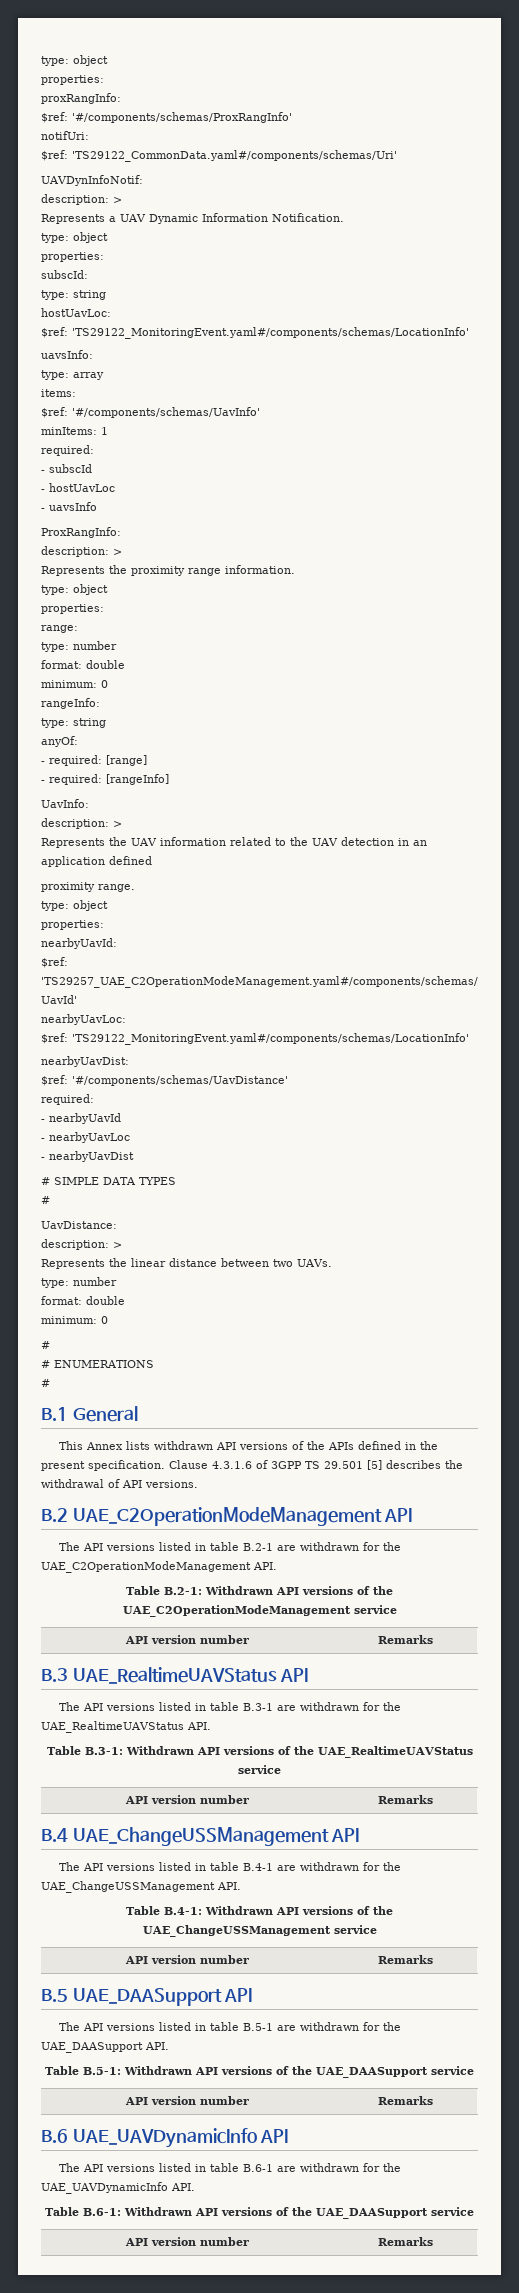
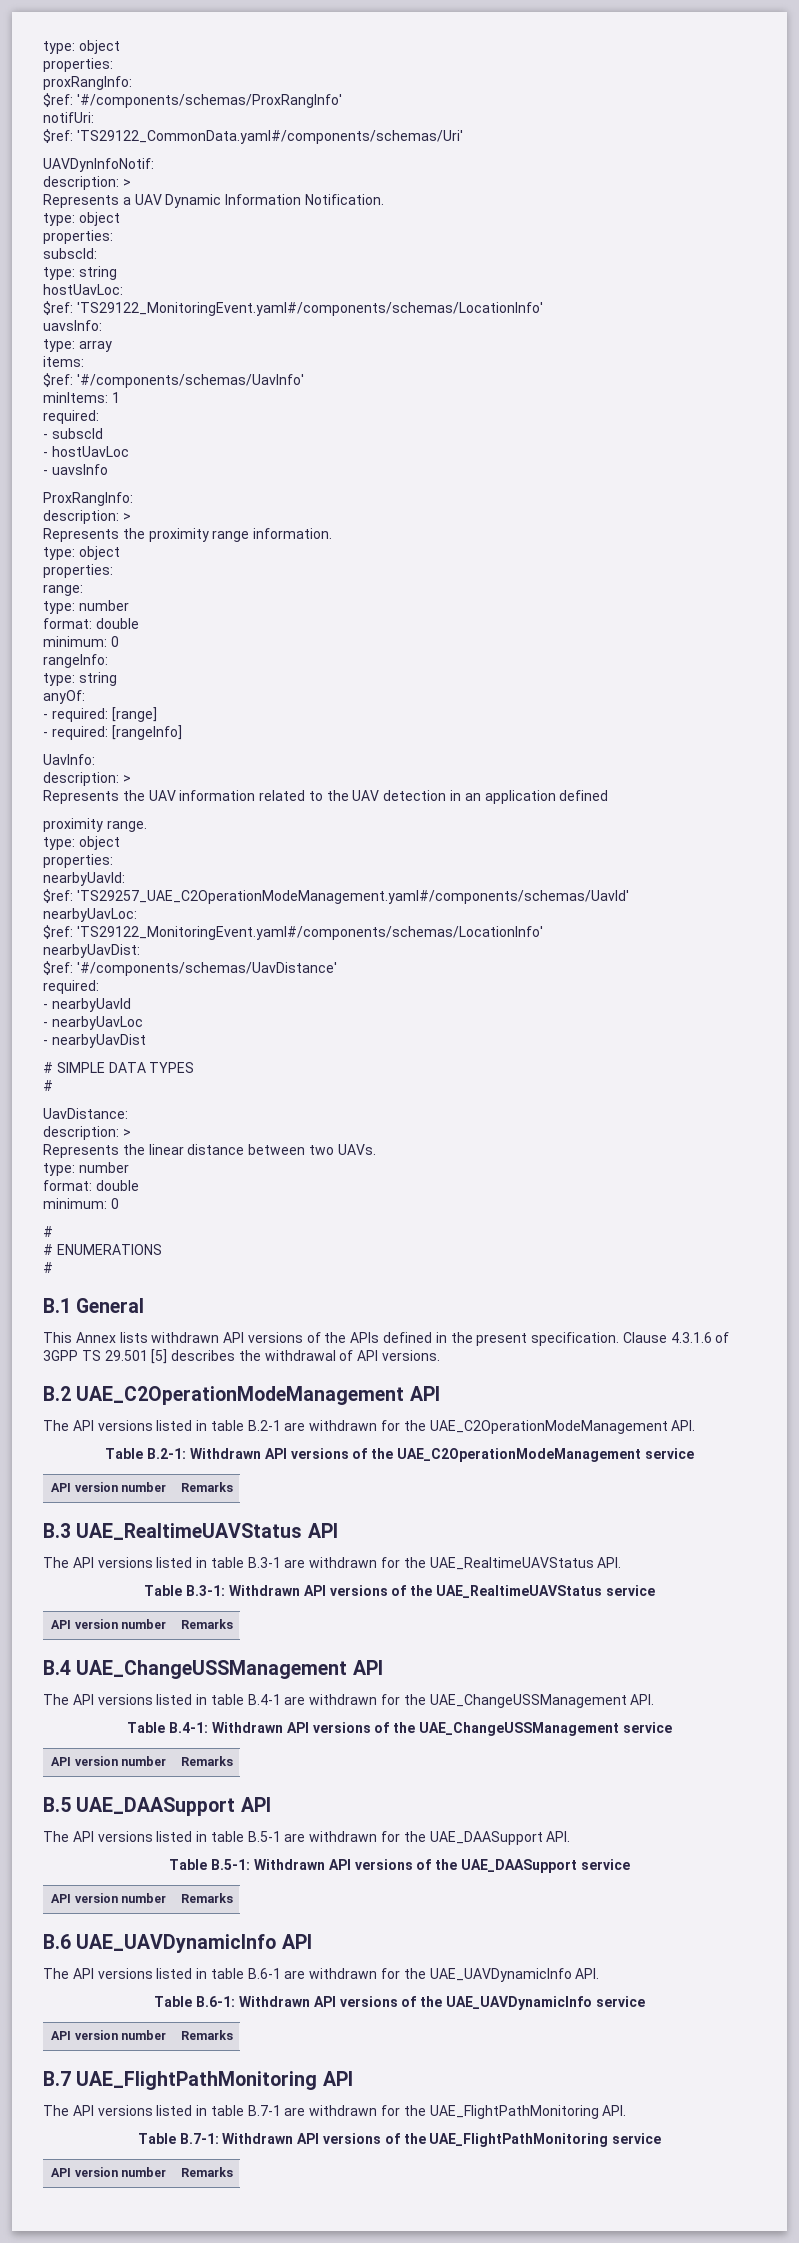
[316,2207,474,2219] [125,2237,249,2246] [378,2237,433,2246] UAE_DAASupport service // API version number | Remarks -> [445,1996,645,2010] [51,2030,166,2040] [180,2030,233,2040] [43,2071,353,2090] [43,2105,627,2119] [137,2133,662,2147] [51,2167,166,2177] [180,2167,233,2177] UAE_UAVDynamicInfo service // API version number | Remarks // B.7 UAE_FlightPathMonitoring API // The API versions listed in table B.7-1 are withdrawn for the UAE_FlightPathMonitoring API. // Table B.7-1: Withdrawn API versions of the UAE_FlightPathMonitoring service // API version number | Remarks

